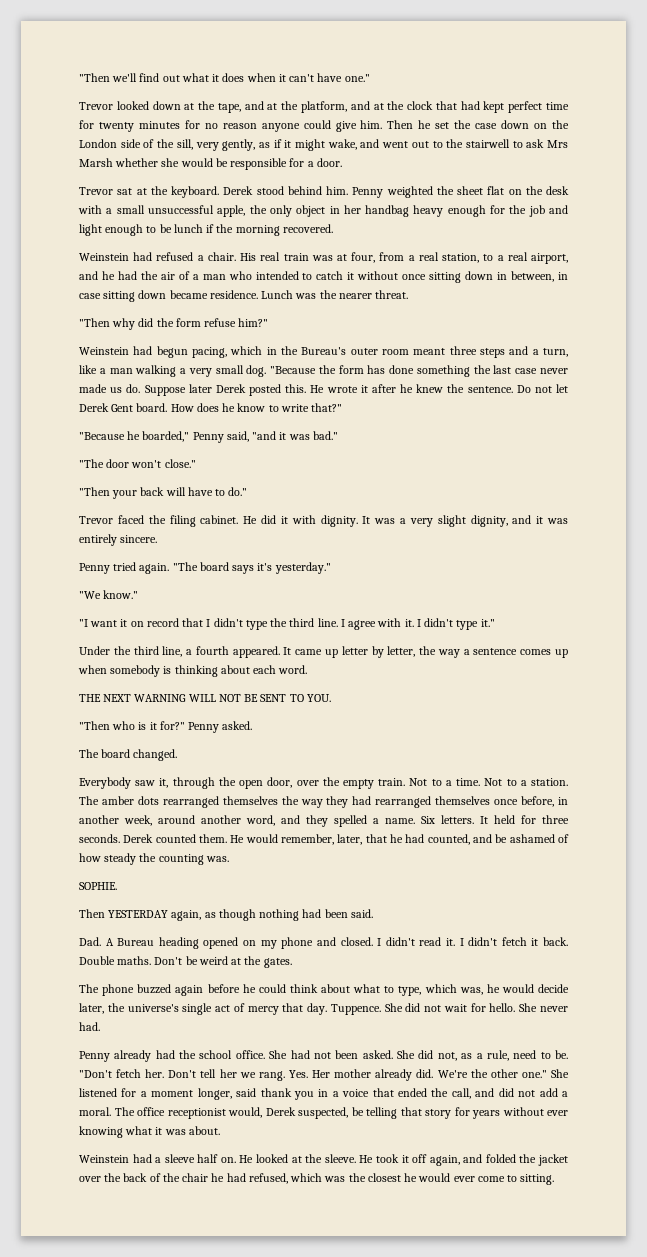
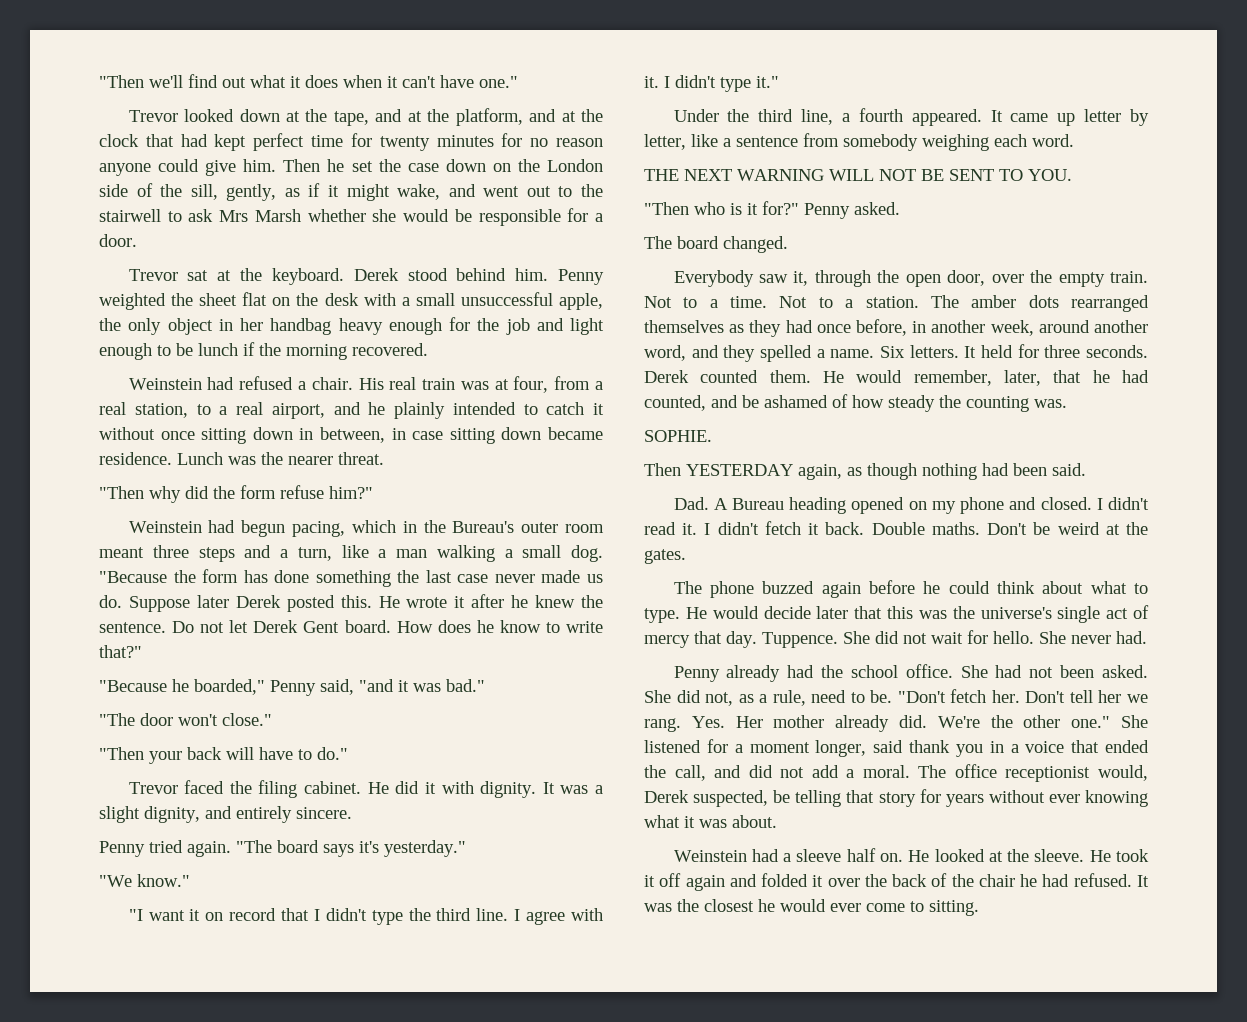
[195,142,219,151] very -> (218, 192) none
[117,271,252,280] had the air of a man who -> [394,402,445,419] plainly
[188,368,212,377] very -> (513, 553) none
[409,518,433,527] very -> (604, 789) none
[536,516,568,524] it was -> (232, 812) none
[419,646,568,658] [78,665,250,677] the way a sentence comes up when somebody is thinking about -> [691,133,989,151] like a sentence from somebody weighing
[281,796,491,808] the way they had rearranged themselves -> [729,320,813,337] as they had
[398,984,569,996] [79,1003,104,1014] type, which was, he would decide later, -> [644,606,947,623] type. He would decide later that this was
[429,1155,460,1166] again, -> [685,875,725,891] again
[519,1154,568,1166] the jacket -> [812,875,824,887] it
[248,1173,323,1184] refused, which -> [1073,873,1149,887] refused. It

